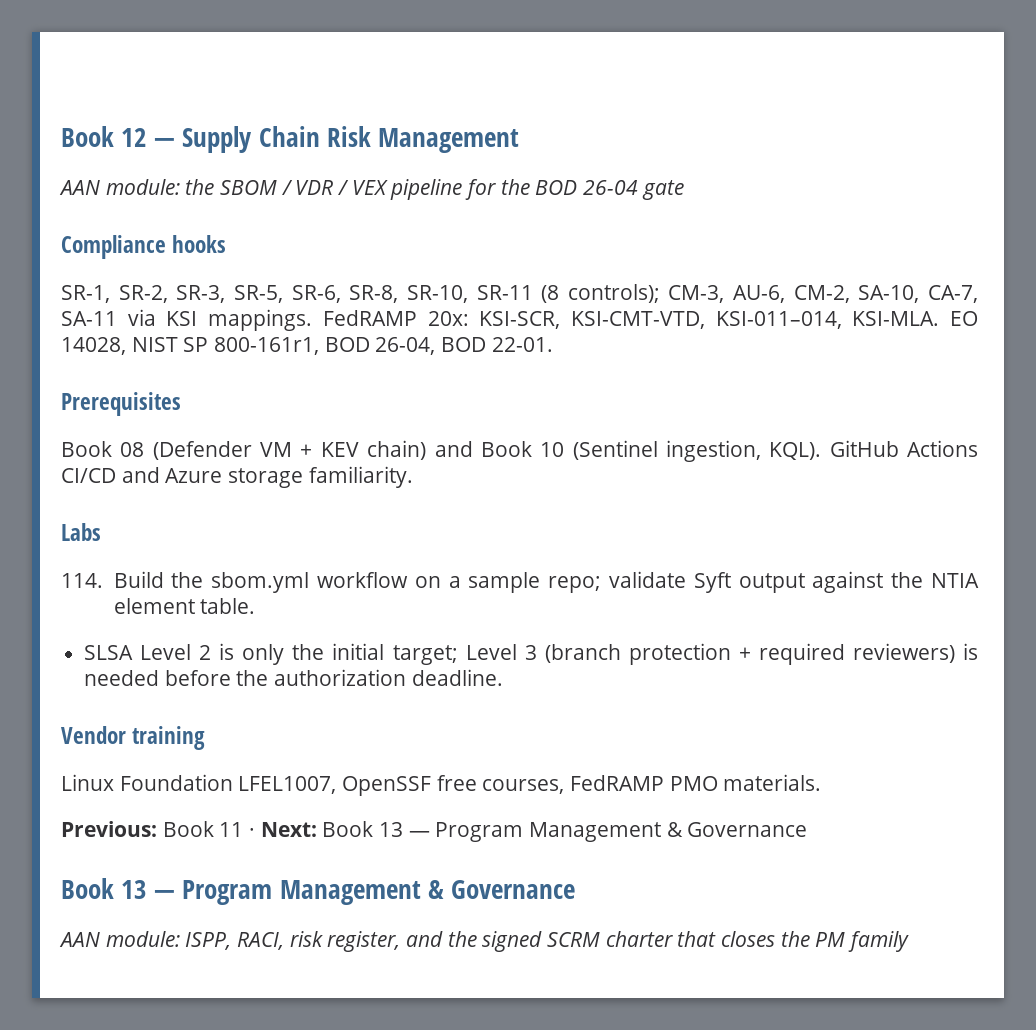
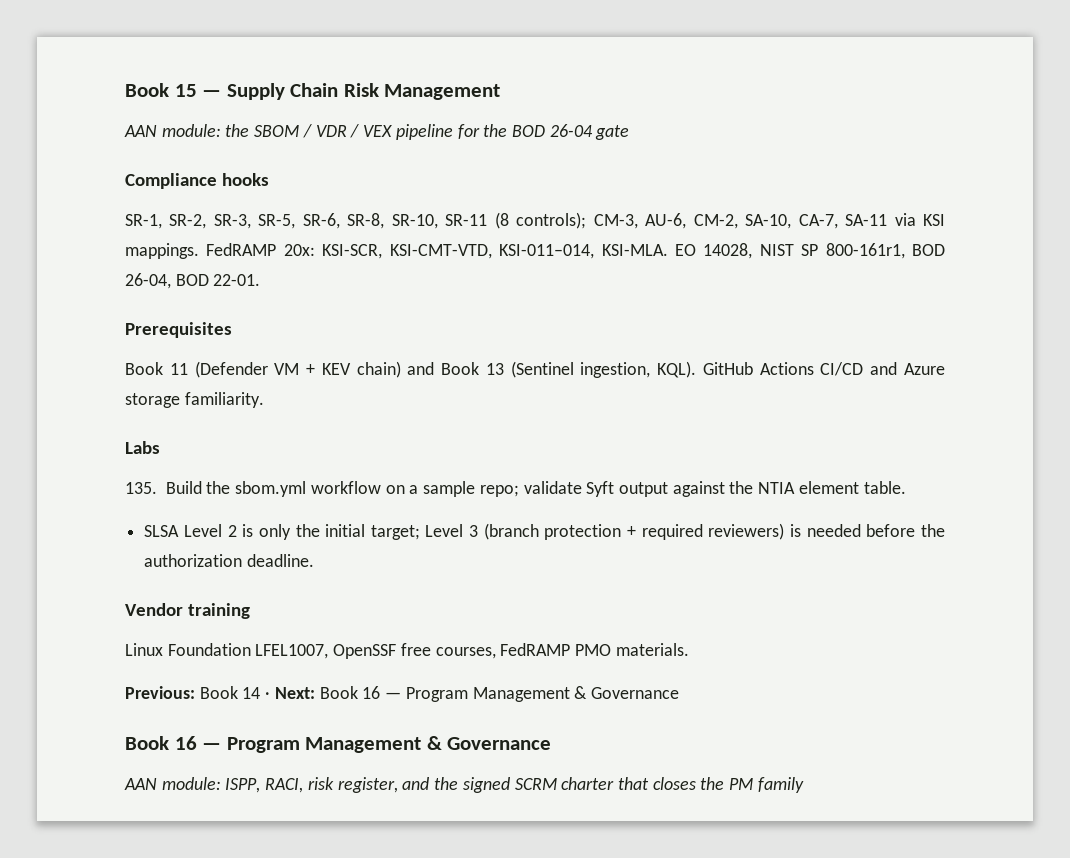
[61,126,148,147] Book 12 -> [125,83,197,97] Book 15
[120,442,145,457] 08 -> [169,363,188,375] 11
[540,442,565,457] 10 -> [485,363,504,375] 13
[61,573,103,588] 114. -> [125,482,157,494] 135.
[219,822,244,837] 11 -> [242,687,261,699] 14
[379,822,404,837] 13 -> [362,686,381,699] 16
[121,880,148,899] 13 -> [174,736,197,750] 16

